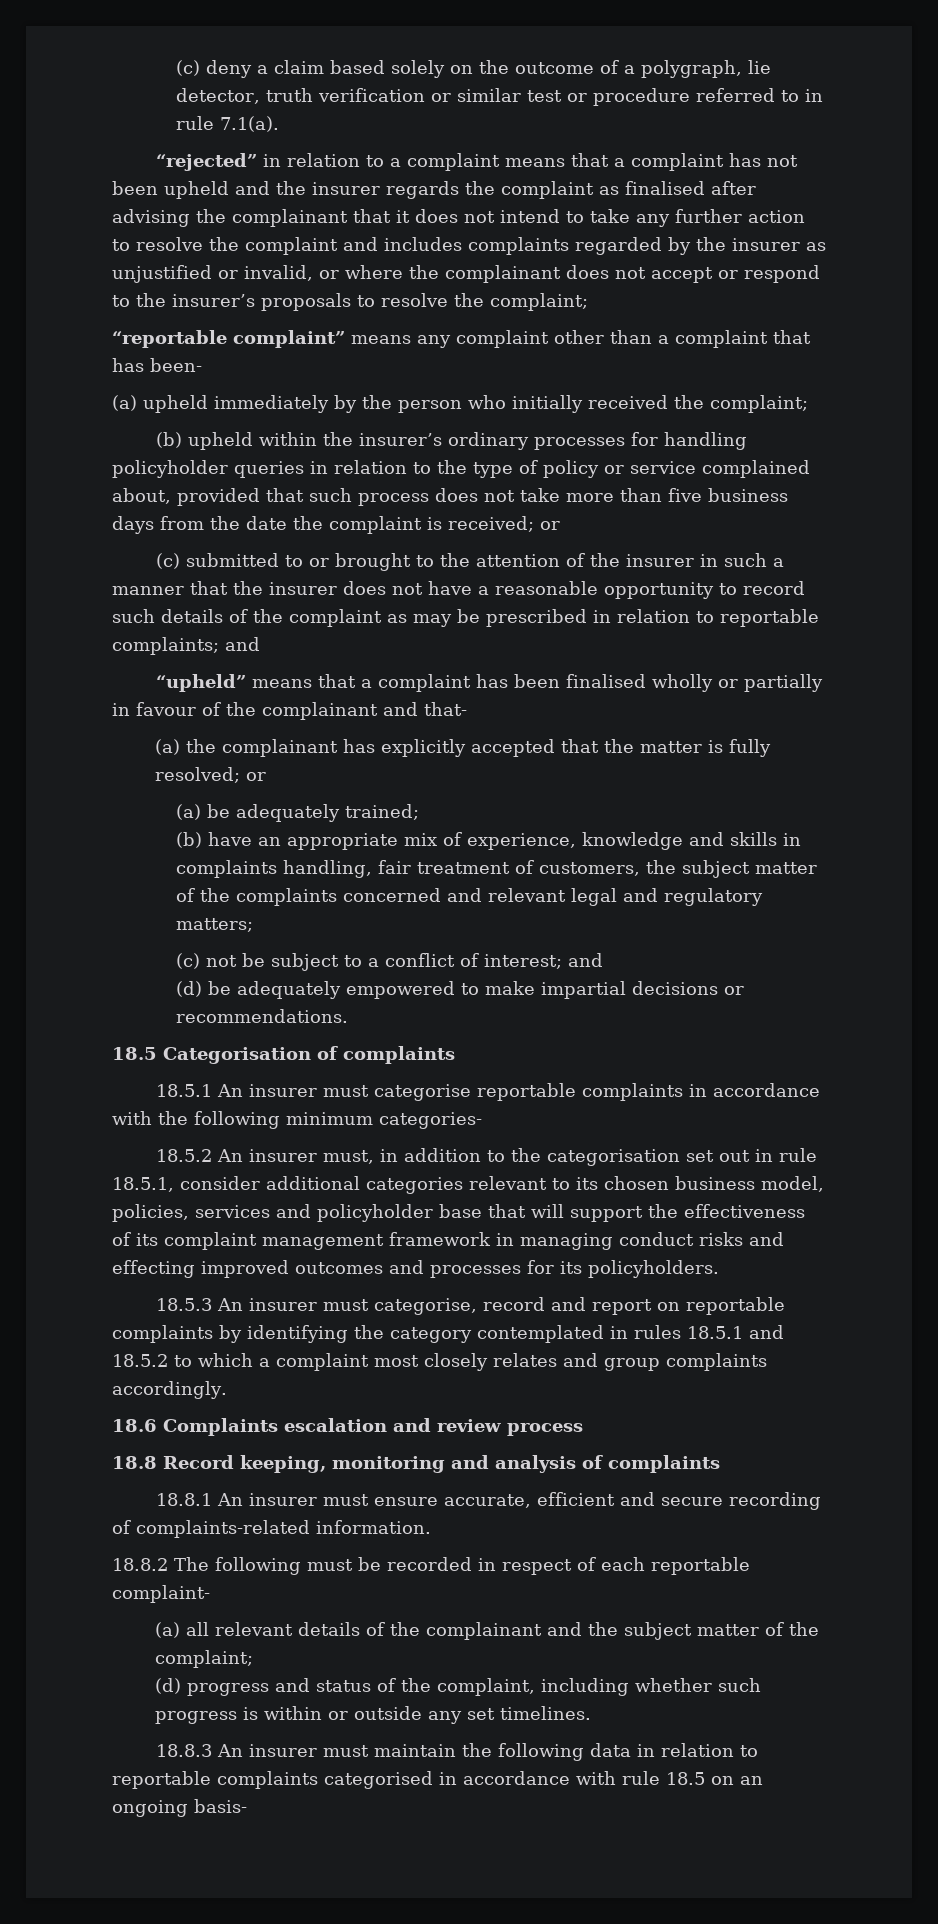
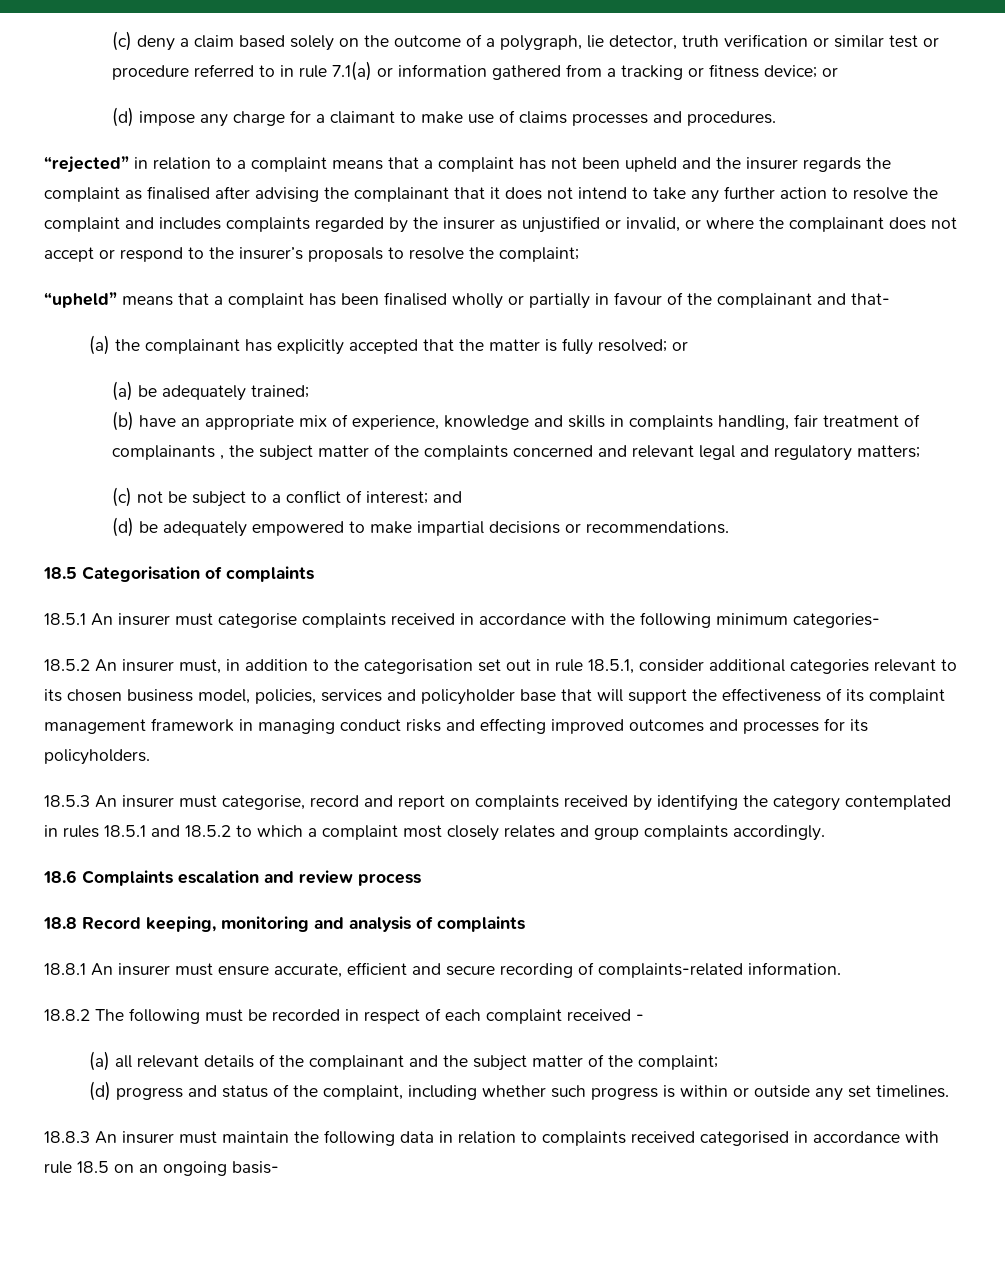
[219,116,279,132] 7.1(a). -> [331,61,838,81] [111,107,776,127] 7.1(a) or information gathered from a tracking or fitness device; or // (d) impose any charge for a claimant to make use of claims processes and procedures.
[112,330,811,348] [112,358,202,372] [112,395,808,413] [156,432,748,450] [112,460,810,478] [112,488,788,506] [112,516,560,534] [156,553,785,571] [112,581,805,599] [112,609,819,627] [112,637,260,655] // “reportable complaint” means any complaint other than a complaint that has been- // (a) upheld immediately by the person who initially received the complaint; // (b) upheld within the insurer’s ordinary processes for handling policyholder queries in relation to the type of policy or service complained about, provided that such process does not take more than five business days from the date the complaint is received; or // (c) submitted to or brought to the attention of the insurer in such a manner that the insurer does not have a reasonable opportunity to record such details of the complaint as may be prescribed in relation to reportable complaints; and -> (579, 254) none
[538,862,640,876] customers, -> [111,445,224,460] complainants ,
[477,1083,684,1101] reportable complaints -> [302,613,455,628] complaints received
[686,1297,786,1315] [112,1325,213,1343] reportable complaints -> [475,795,628,810] complaints received
[651,1557,750,1575] [112,1585,210,1603] reportable complaint- -> [486,1009,644,1024] complaint received -
[112,1771,318,1789] reportable complaints -> [542,1131,695,1146] complaints received

